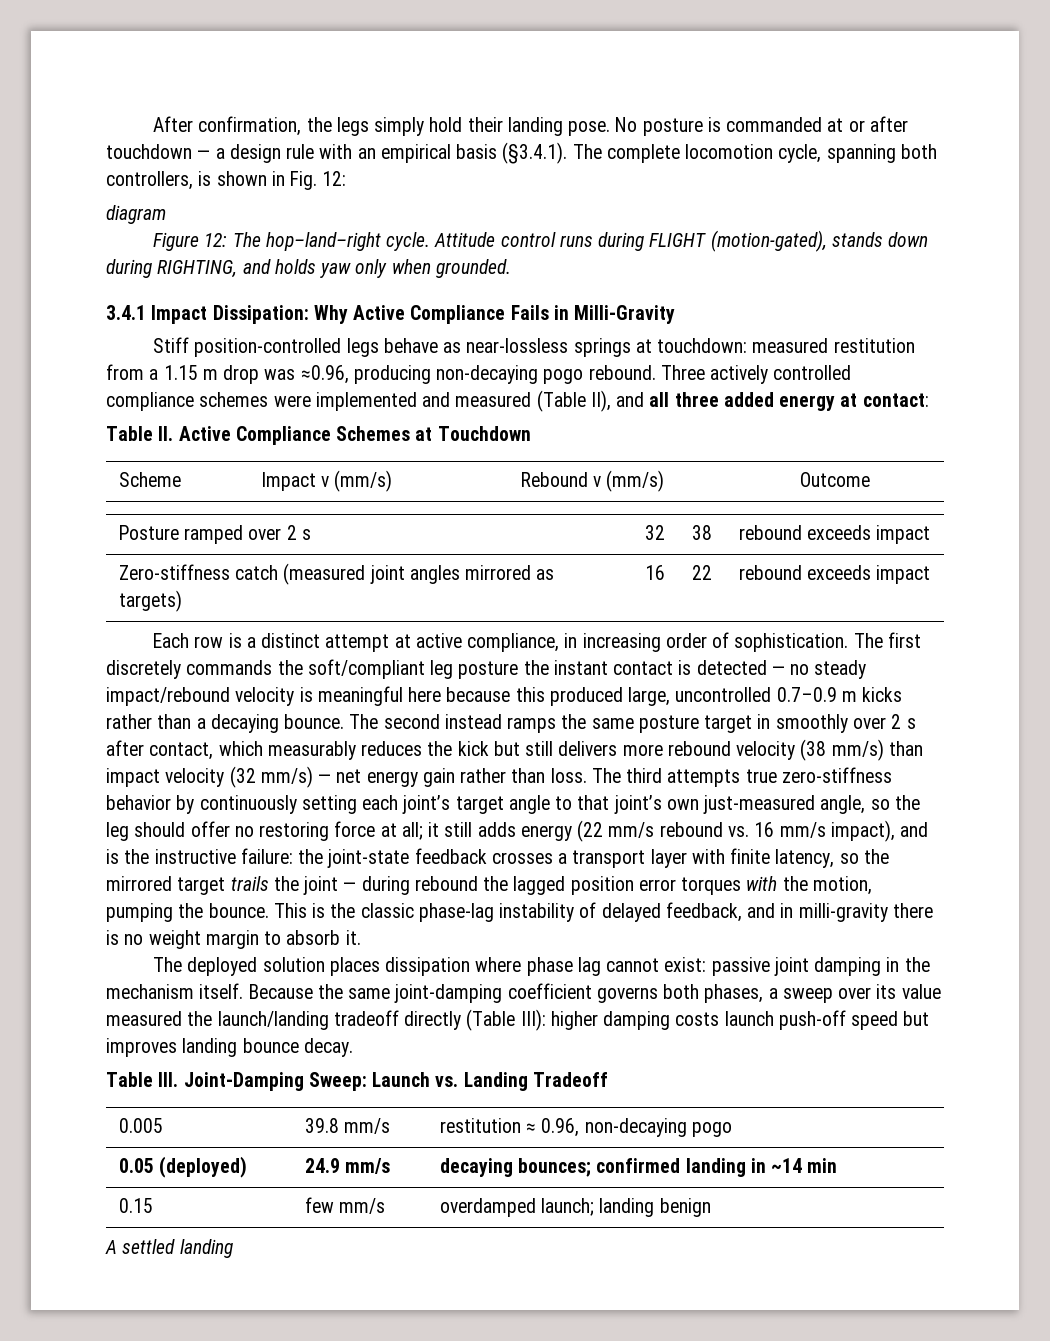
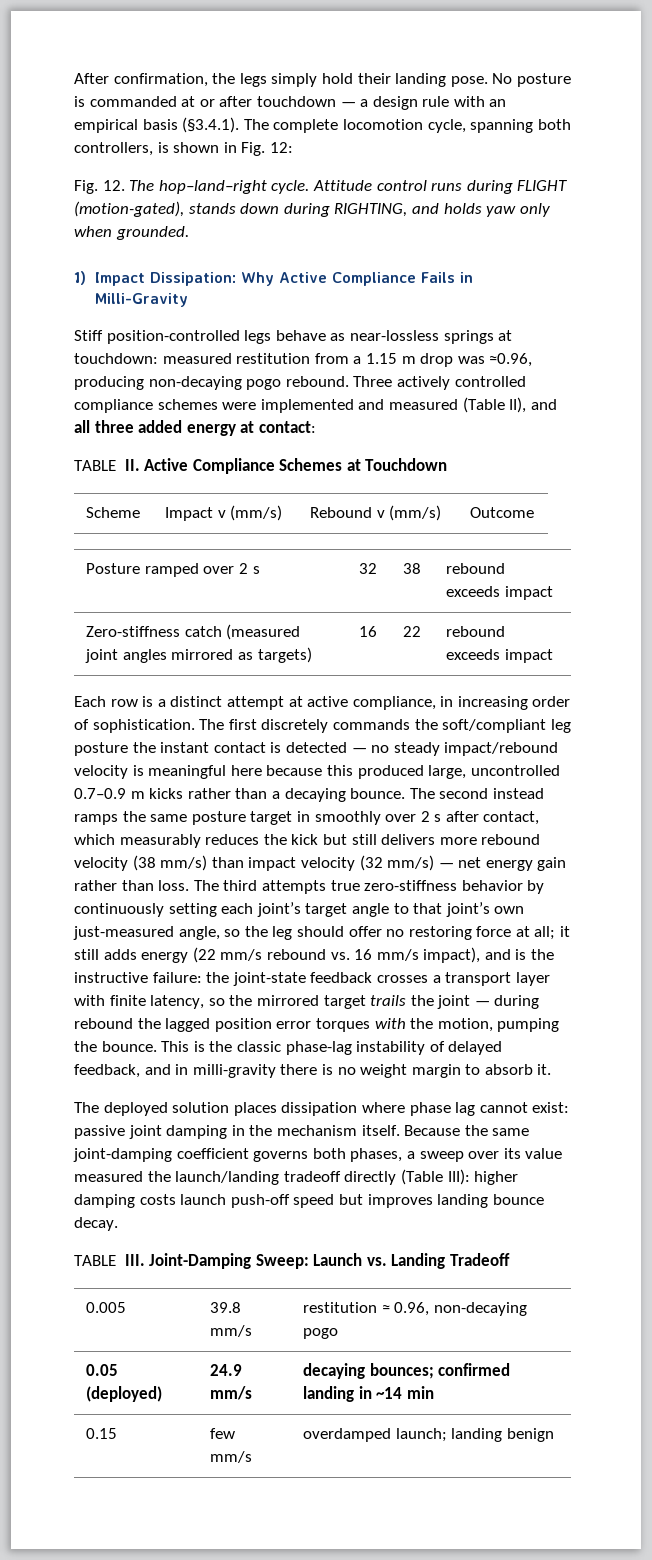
[106,205,166,224] [153,232,228,251] diagram // Figure 12: -> [74,180,125,194] Fig. 12.
[106,305,146,320] 3.4.1 -> [74,271,86,285] 1)
[106,426,153,441] Table -> [74,460,116,471] TABLE
[106,1072,153,1087] Table -> [74,1255,116,1266] TABLE
[105,1239,233,1258] // A settled landing -> (554, 1435) none

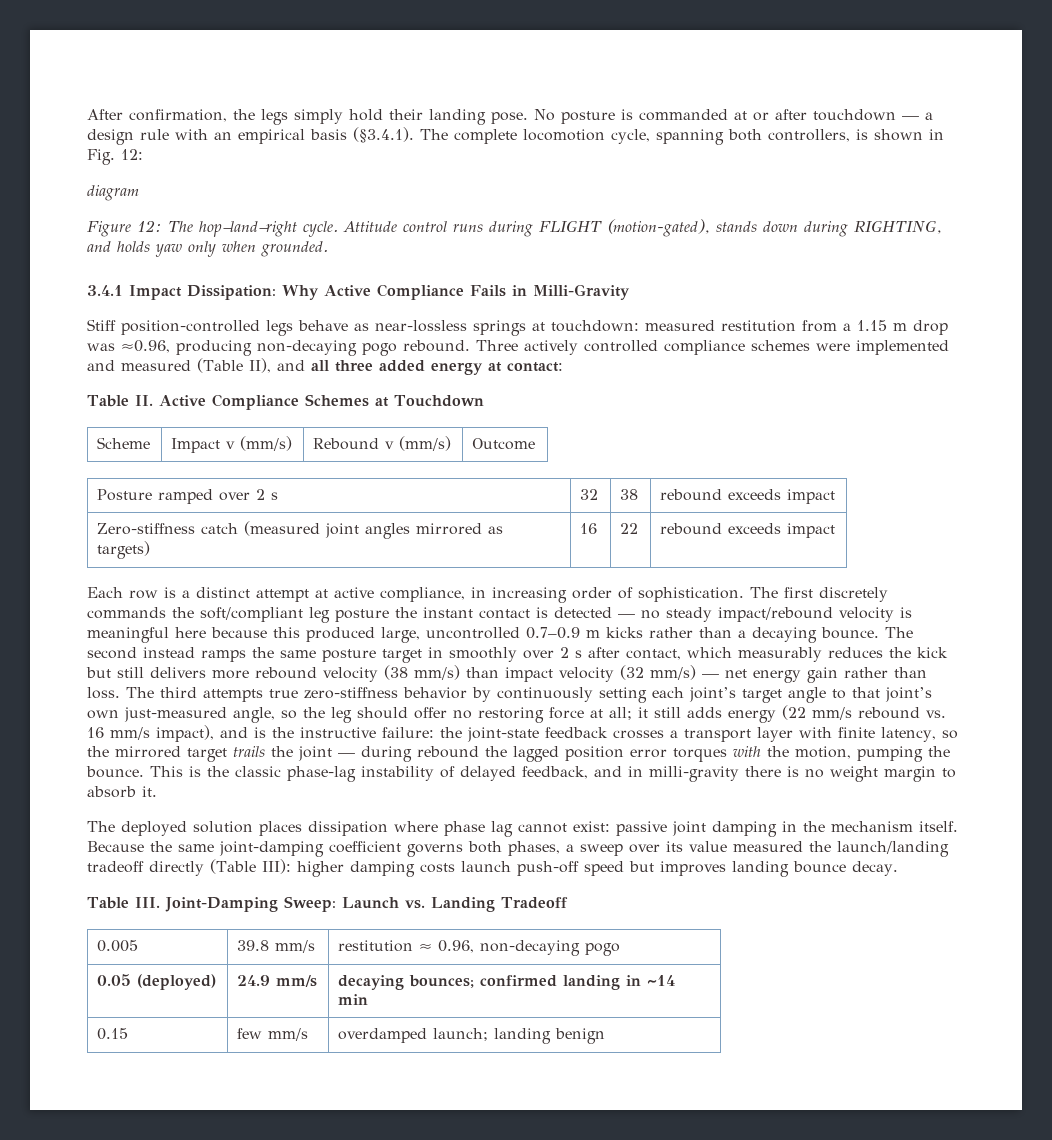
[74,180,125,194] Fig. 12. -> [87,185,139,201] [87,220,162,237] diagram // Figure 12:
[74,271,86,285] 1) -> [87,285,123,296] 3.4.1
[74,460,116,471] TABLE -> [87,395,129,407] Table
[74,1255,116,1266] TABLE -> [87,897,129,909] Table

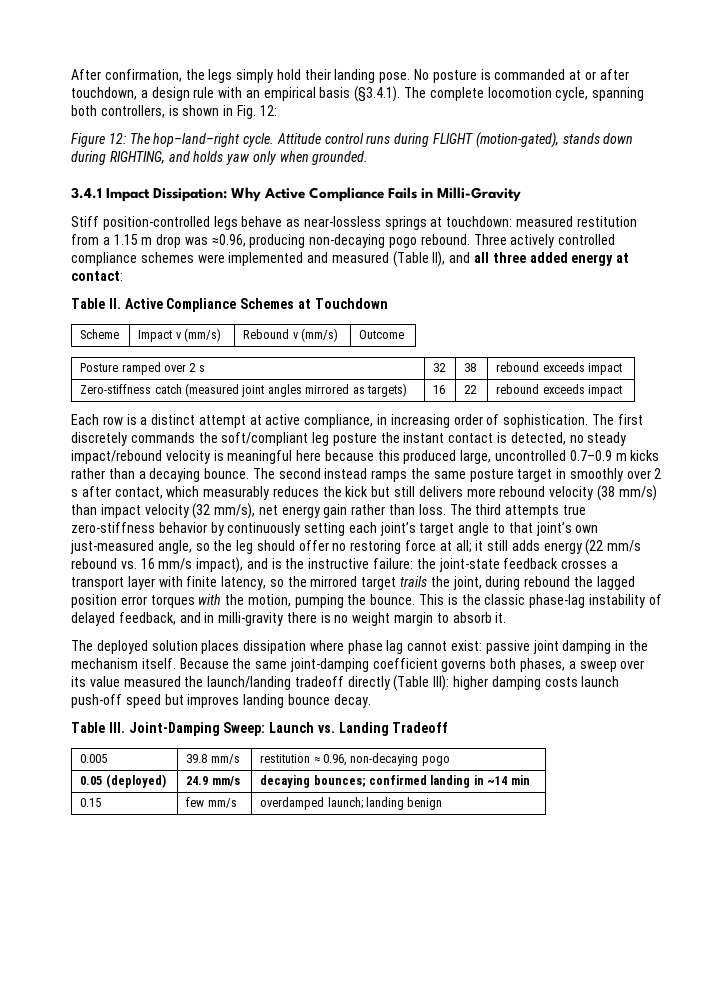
[813,109,919,121] touchdown — -> [71,87,137,100] touchdown,
[87,185,139,201] // diagram -> (277, 110) none
[554,607,635,618] detected — -> [510,432,566,445] detected,
[650,665,719,680] mm/s) — -> [214,503,256,519] mm/s),
[298,746,355,761] joint — -> [452,576,482,590] joint,

